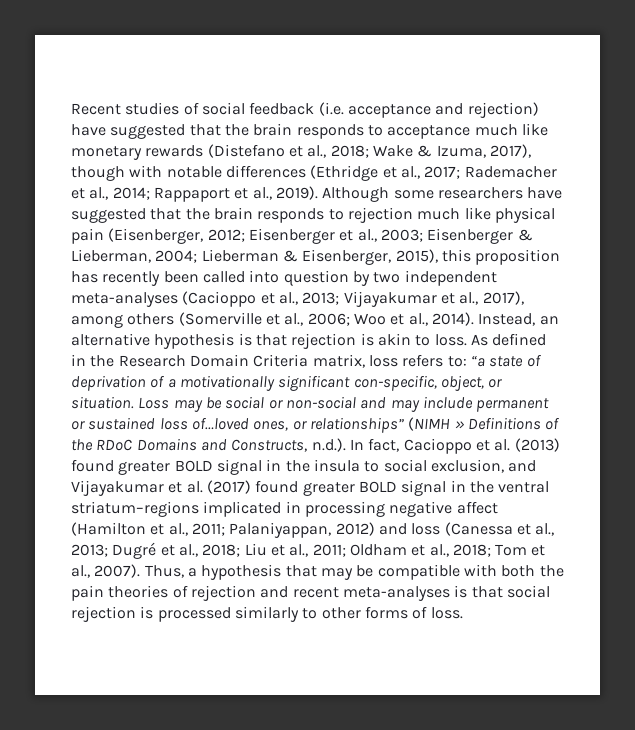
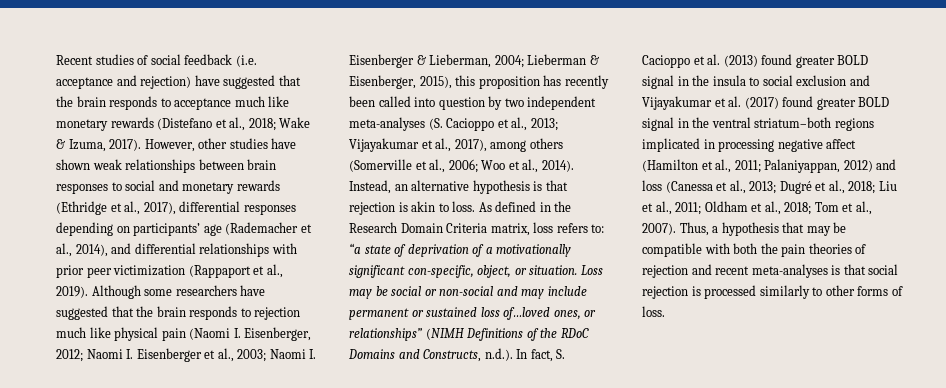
[489,144,531,158] [71,165,557,181] [71,187,230,202] 2017), though with notable differences (Ethridge et al., 2017; Rademacher et al., 2014; Rappaport -> [109,138,297,152] [56,159,277,173] [56,180,280,194] [56,201,296,215] [56,222,312,236] [56,243,297,257] [56,265,251,278] 2017). However, other studies have shown weak relationships between brain responses to social and monetary rewards (Ethridge et al., 2017), differential responses depending on participants’ age (Rademacher et al., 2014), and differential relationships with prior peer victimization (Rappaport
[108,228,245,244] (Eisenberger, 2012; -> [189,327,312,341] [56,349,134,362] (Naomi I. Eisenberger, 2012; Naomi I.
(423, 235) none -> [269,349,317,359] Naomi I.
[182,291,257,307] (Cacioppo -> [428,118,495,131] (S. Cacioppo
[454,421,465,429] » -> (465, 334) none
(400, 445) none -> [556,349,566,359] S.
[430,459,504,473] exclusion, -> [796,75,847,86] exclusion
[71,501,199,517] striatum–regions -> [754,117,874,131] striatum–both regions

